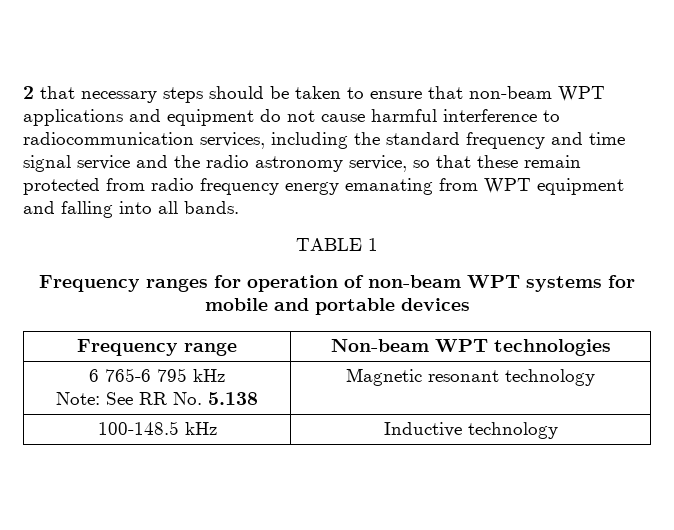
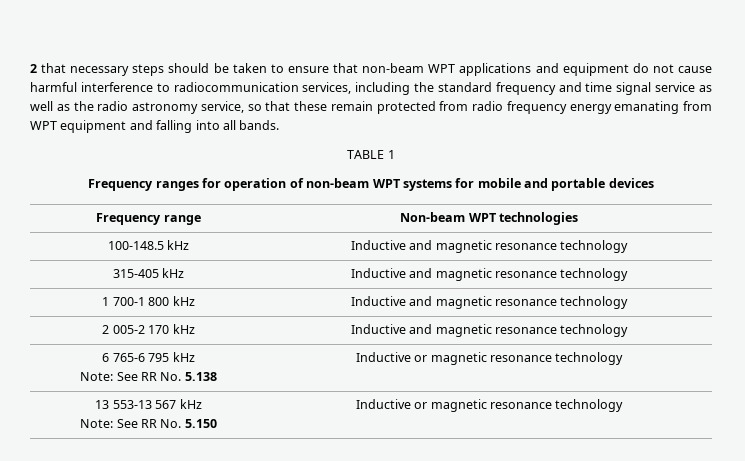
[136,155,168,168] and -> [699,85,712,92] [30,101,70,111] as well as
(611, 347) none -> [107,240,190,250] [350,240,629,253] [112,268,185,278] [350,268,629,281] [102,296,195,306] [350,296,629,309] [102,324,195,334] [350,324,629,337] // 100-148.5 kHz | Inductive and magnetic resonance technology // 315-405 kHz | Inductive and magnetic resonance technology // 1 700-1 800 kHz | Inductive and magnetic resonance technology // 2 005-2 170 kHz | Inductive and magnetic resonance technology
[346,368,595,386] [97,421,217,435] [383,422,462,437] Magnetic resonant technology // 100-148.5 kHz | Inductive -> [355,352,624,365] [95,399,202,409] [80,419,217,428] [355,399,552,412] Inductive or magnetic resonance technology // 13 553-13 567 kHz // Note: See RR No. 5.150 | Inductive or magnetic resonance

